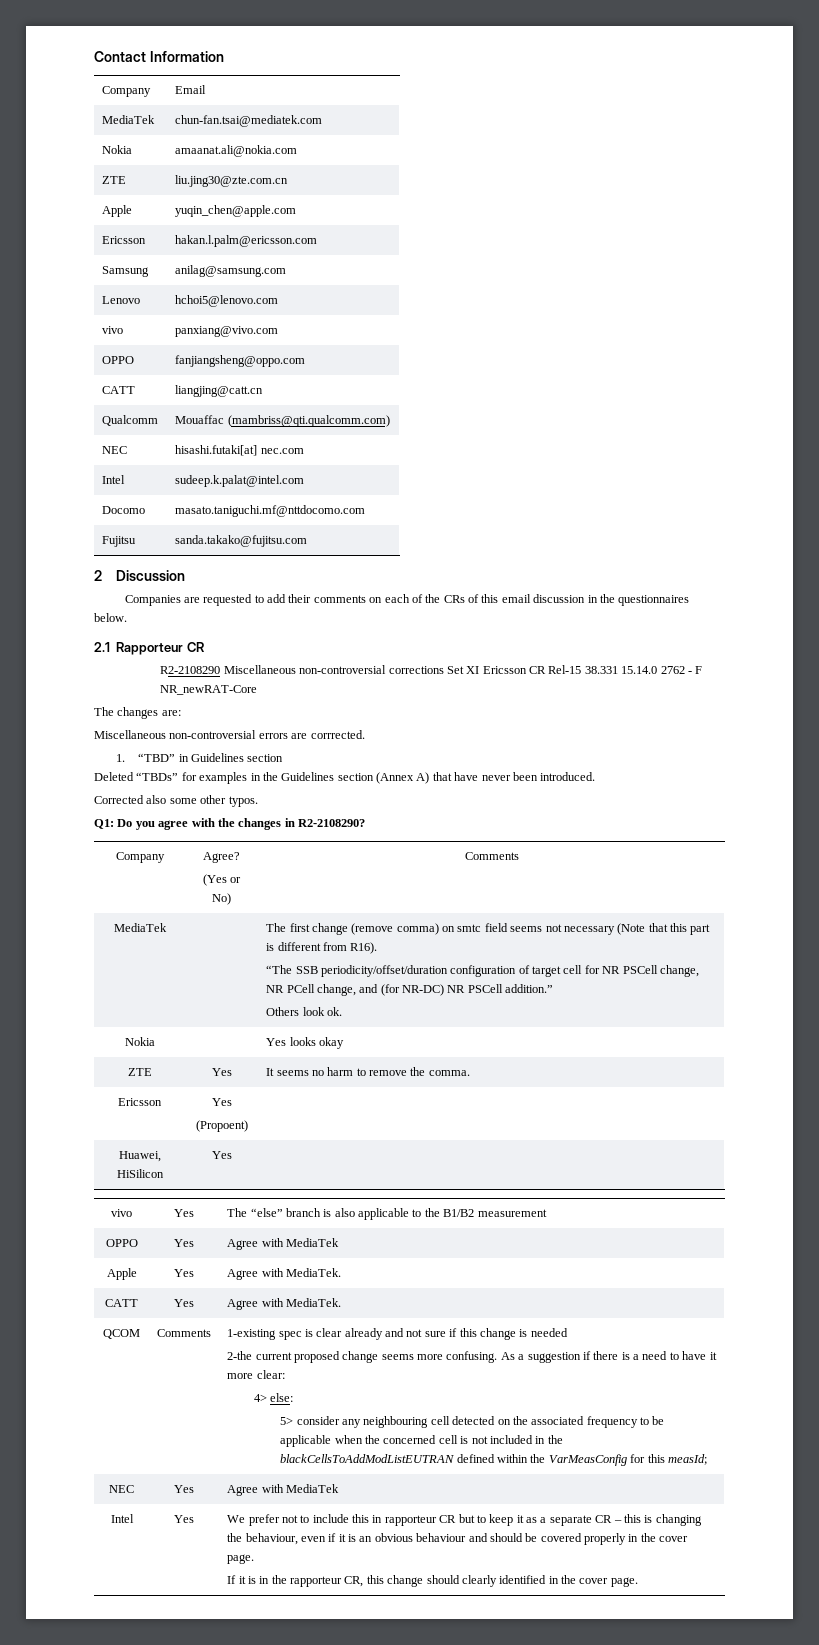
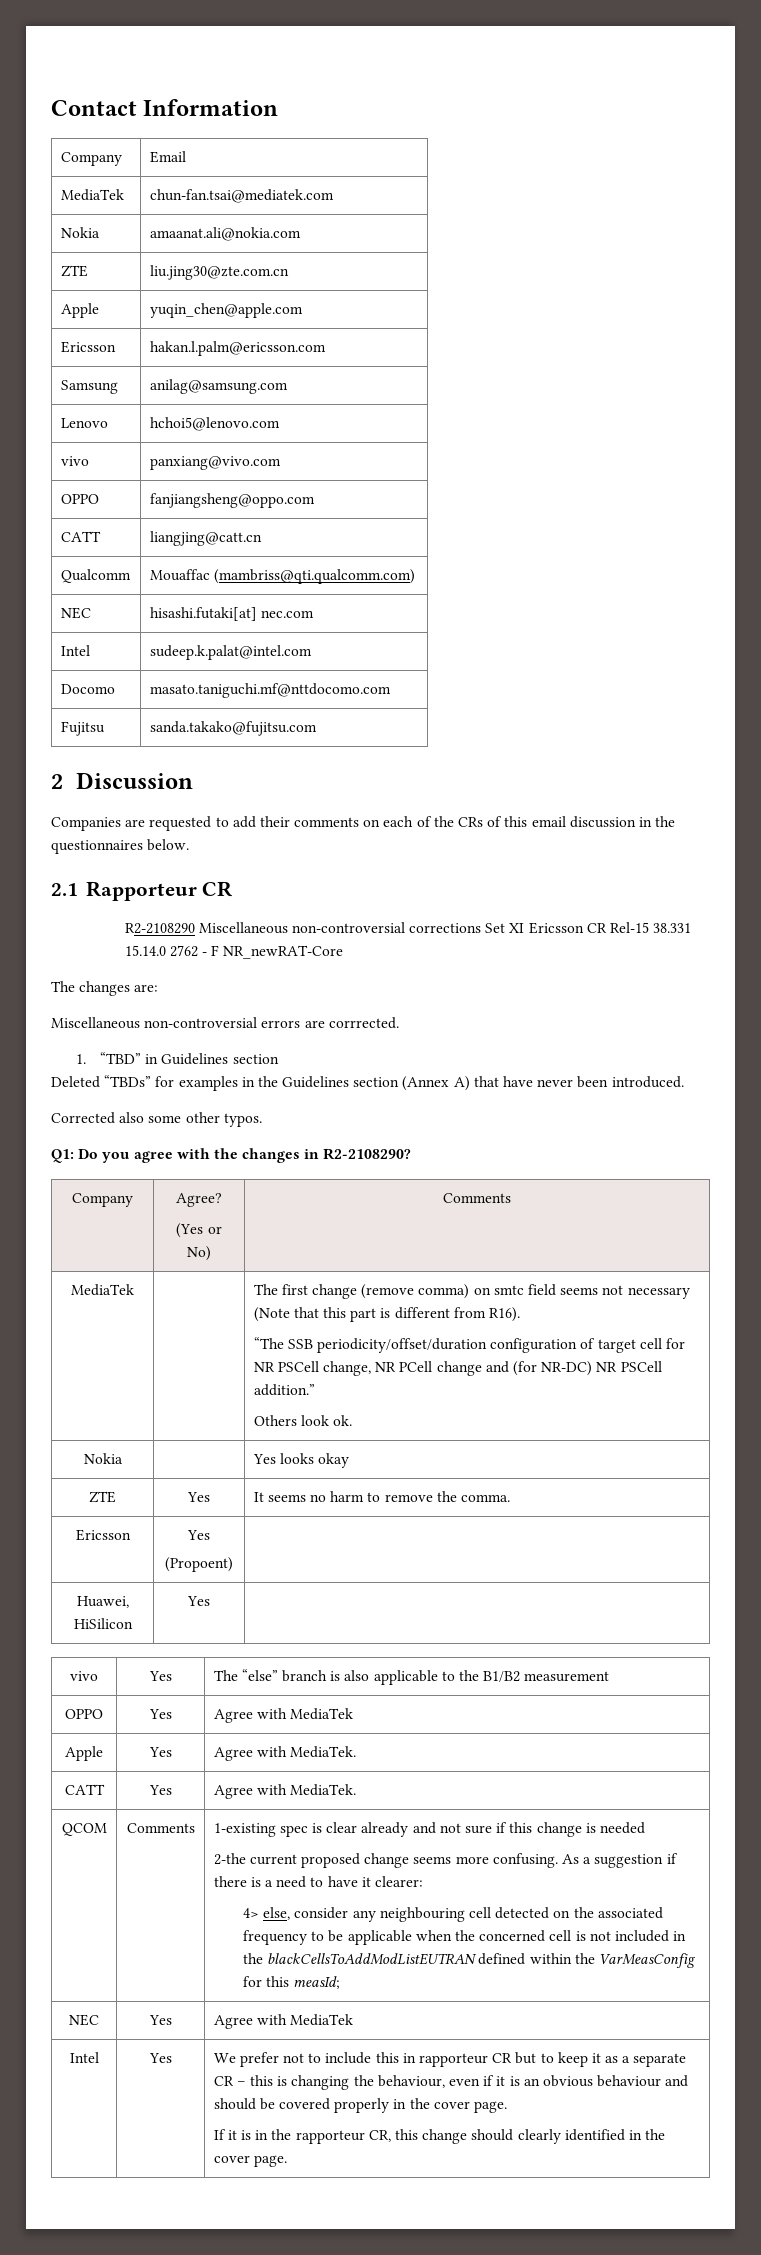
[316,984,356,996] change, -> [436,1361,482,1376] change
[227,1370,285,1379] more clear: -> [375,1876,424,1887] clearer:
[270,1393,294,1402] [280,1417,294,1425] else: // 5> -> [263,1907,291,1920] else,

